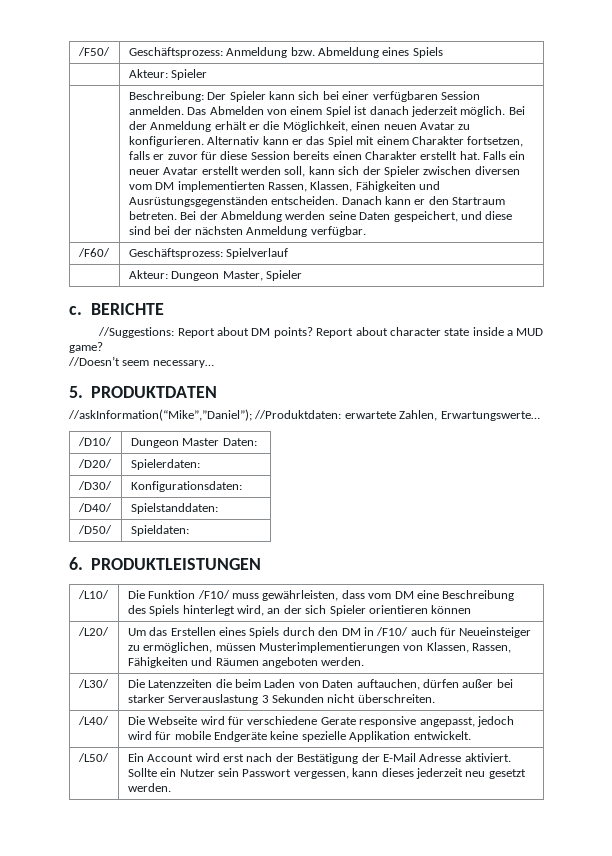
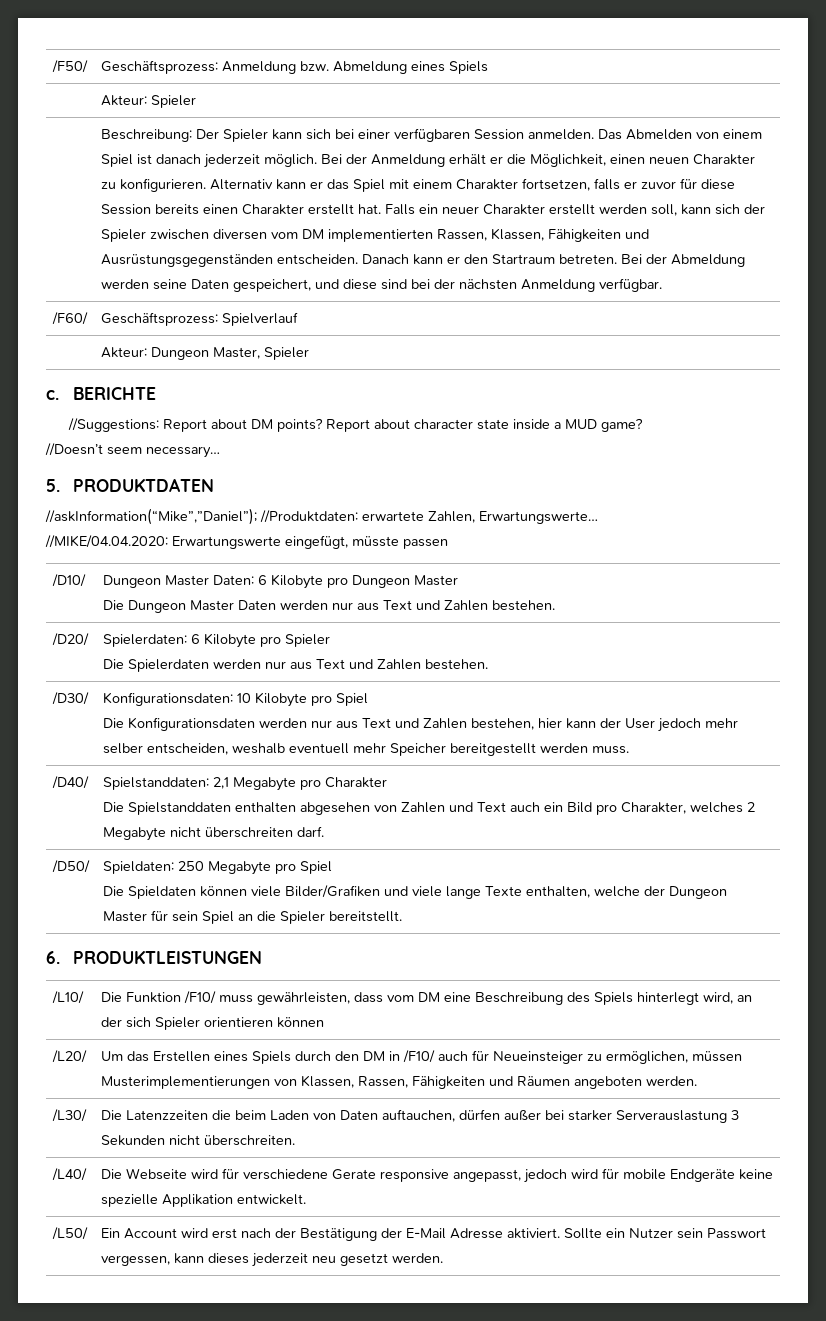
[419,122,455,130] Avatar -> [692,154,755,165] Charakter
[163,167,199,175] Avatar -> [482,204,545,215] Charakter
(540, 416) none -> [45,535,448,549] // //MIKE/04.04.2020: Erwartungswerte eingefügt, müsste passen
[77,459,112,468] [130,459,200,470] [77,481,112,490] [130,481,242,492] [77,503,112,512] [130,503,218,514] [77,525,112,534] [130,525,189,536] // /D20/ | Spielerdaten: // /D30/ | Konfigurationsdaten: // /D40/ | Spielstanddaten: // /D50/ | Spieldaten: -> [257,574,458,589] [102,600,555,613] [51,633,89,646] [102,633,330,648] [102,659,488,672] [51,692,89,705] [102,692,368,707] [102,717,738,732] [102,743,629,756] [51,776,89,789] [102,777,387,791] [102,802,755,815] [102,826,324,841] [51,860,90,873] [102,861,332,875] [102,885,727,899] [102,910,402,924] 6 Kilobyte pro Dungeon Master // Die Dungeon Master Daten werden nur aus Text und Zahlen bestehen. // /D20/ | Spielerdaten: 6 Kilobyte pro Spieler // Die Spielerdaten werden nur aus Text und Zahlen bestehen. // /D30/ | Konfigurationsdaten: 10 Kilobyte pro Spiel // Die Konfigurationsdaten werden nur aus Text und Zahlen bestehen, hier kann der User jedoch mehr selber entscheiden, weshalb eventuell mehr Speicher bereitgestellt werden muss. // /D40/ | Spielstanddaten: 2,1 Megabyte pro Charakter // Die Spielstanddaten enthalten abgesehen von Zahlen und Text auch ein Bild pro Charakter, welches 2 Megabyte nicht überschreiten darf. // /D50/ | Spieldaten: 250 Megabyte pro Spiel // Die Spieldaten können viele Bilder/Grafiken und viele lange Texte enthalten, welche der Dungeon Master für sein Spiel an die Spieler bereitstellt.

